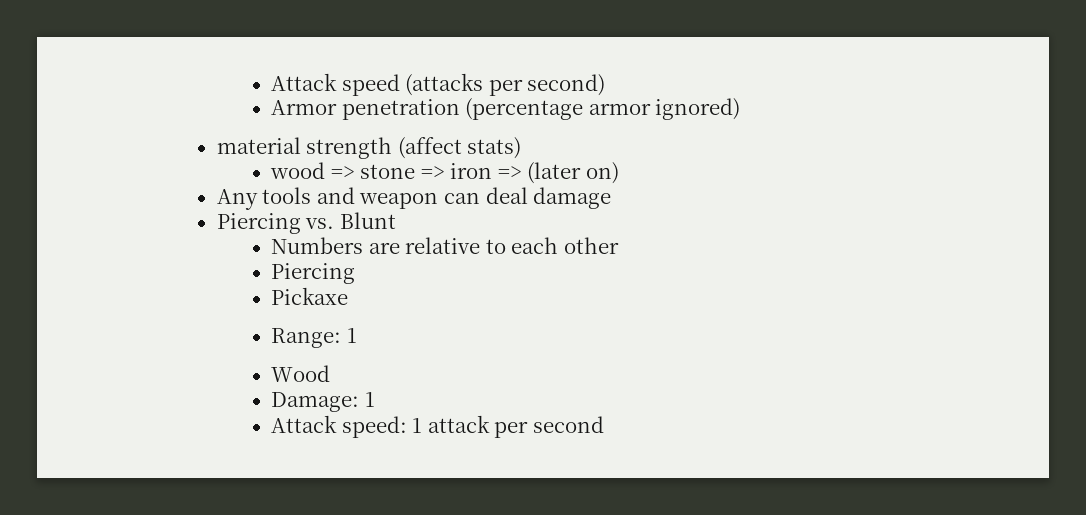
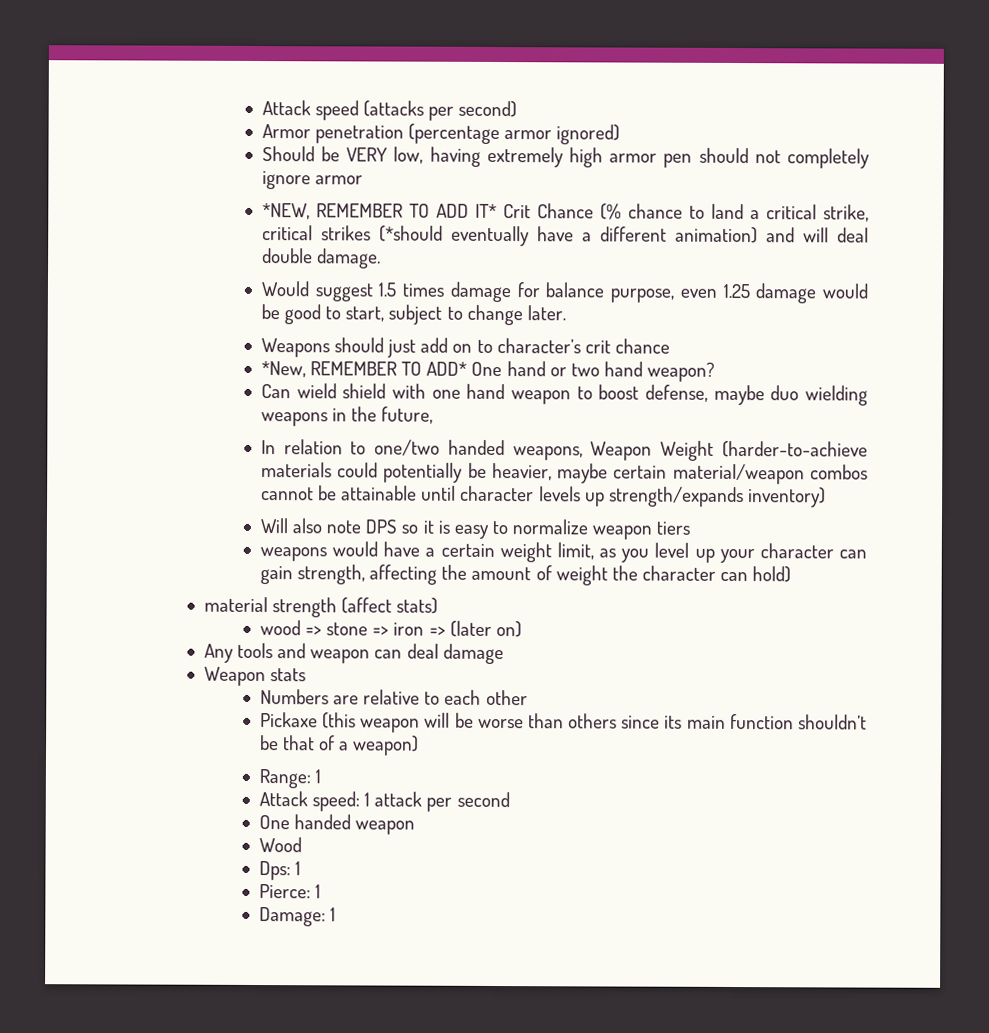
(741, 109) none -> [261,146,871,169] [261,171,364,190] [261,203,870,222] [261,225,870,247] [261,248,382,269] [260,281,869,304] [260,304,566,326] [260,337,670,358] [260,361,716,382] [260,383,868,406] [260,406,434,427] [260,439,869,461] [260,462,869,485] [260,485,826,508] [259,518,691,540] [259,541,867,564] [259,564,792,586] // Should be VERY low, having extremely high armor pen should not completely ignore armor // *NEW, REMEMBER TO ADD IT* Crit Chance (% chance to land a critical strike, critical strikes (*should eventually have a different animation) and will deal double damage. // Would suggest 1.5 times damage for balance purpose, even 1.25 damage would be good to start, subject to change later. // Weapons should just add on to character’s crit chance // *New, REMEMBER TO ADD* One hand or two hand weapon? // Can wield shield with one hand weapon to boost defense, maybe duo wielding weapons in the future, // In relation to one/two handed weapons, Weapon Weight (harder-to-achieve materials could potentially be heavier, maybe certain material/weapon combos cannot be attainable until character levels up strength/expands inventory) // Will also note DPS so it is easy to normalize weapon tiers // weapons would have a certain weight limit, as you level up your character can gain strength, affecting the amount of weight the character can hold)
[216,212,396,234] Piercing vs. Blunt -> [203,666,307,687] Weapon stats
[271,263,356,284] // Piercing -> (528, 697) none
(349, 296) none -> [322,712,867,733] [259,735,420,756] (this weapon will be worse than others since its main function shouldn’t be that of a weapon)
[271,365,331,382] [271,392,375,412] // Wood // Damage: 1 -> (322, 776) none
(604, 424) none -> [258,814,416,835] [258,837,302,853] [258,861,302,881] [258,884,322,899] [258,907,337,927] // One handed weapon // Wood // Dps: 1 // Pierce: 1 // Damage: 1

